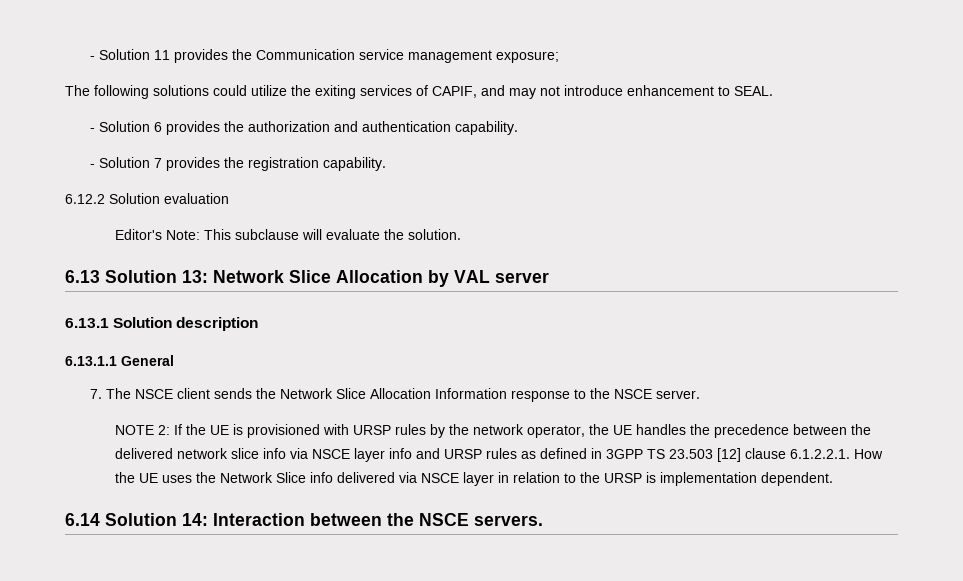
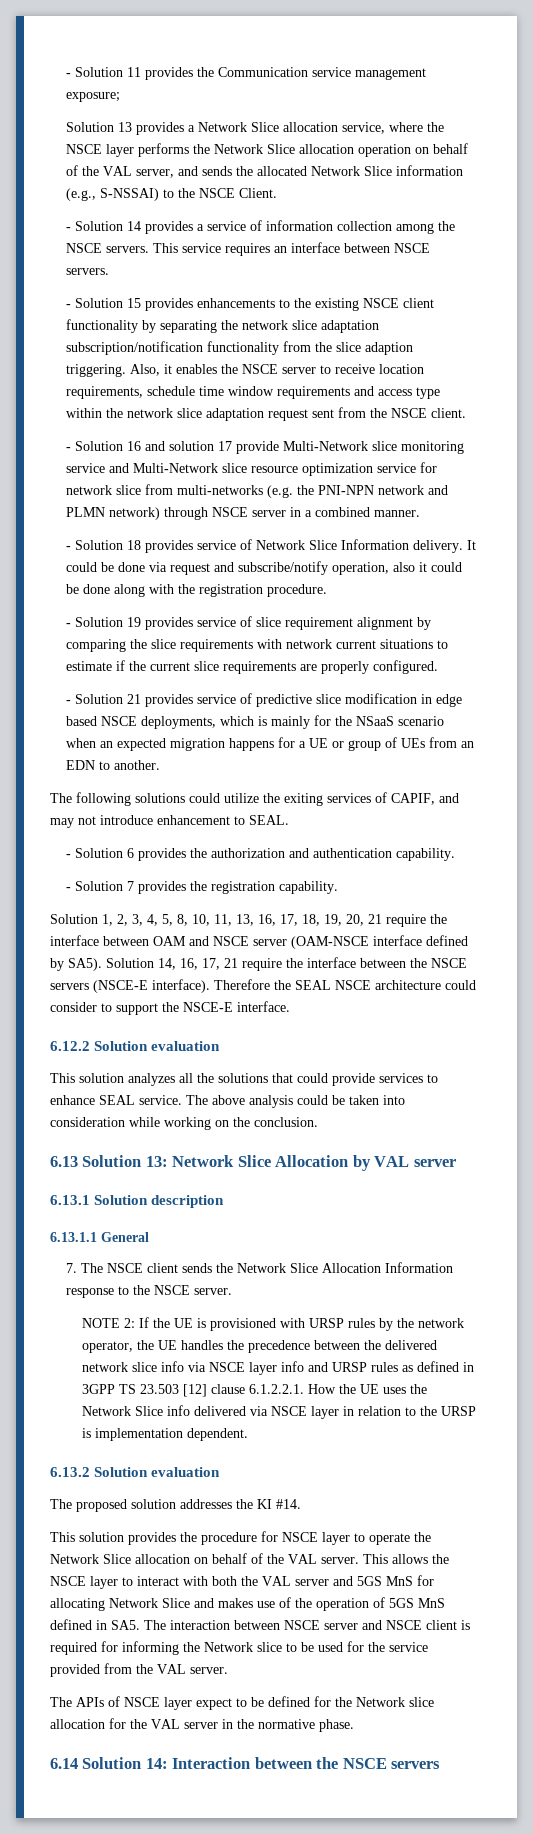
(559, 57) none -> [66,122,445,135] [66,143,469,157] [66,165,464,178] [66,188,278,201] [66,220,456,234] [66,242,431,256] [66,268,110,275] [66,298,435,311] [66,319,380,333] [66,341,414,355] [66,364,425,377] [66,386,441,399] [66,407,467,421] [66,441,465,454] [66,462,438,476] [66,484,449,498] [66,507,421,520] [66,539,477,553] [66,561,463,575] [66,584,328,597] [66,616,432,630] [66,639,449,652] [66,660,439,674] [66,693,463,707] [66,715,445,729] [66,737,475,751] [66,760,161,770] // Solution 13 provides a Network Slice allocation service, where the NSCE layer performs the Network Slice allocation operation on behalf of the VAL server, and sends the allocated Network Slice information (e.g., S-NSSAI) to the NSCE Client. // - Solution 14 provides a service of information collection among the NSCE servers. This service requires an interface between NSCE servers. // - Solution 15 provides enhancements to the existing NSCE client functionality by separating the network slice adaptation subscription/notification functionality from the slice adaption triggering. Also, it enables the NSCE server to receive location requirements, schedule time window requirements and access type within the network slice adaptation request sent from the NSCE client. // - Solution 16 and solution 17 provide Multi-Network slice monitoring service and Multi-Network slice resource optimization service for network slice from multi-networks (e.g. the PNI-NPN network and PLMN network) through NSCE server in a combined manner. // - Solution 18 provides service of Network Slice Information delivery. It could be done via request and subscribe/notify operation, also it could be done along with the registration procedure. // - Solution 19 provides service of slice requirement alignment by comparing the slice requirements with network current situations to estimate if the current slice requirements are properly configured. // - Solution 21 provides service of predictive slice modification in edge based NSCE deployments, which is mainly for the NSaaS scenario when an expected migration happens for a UE or group of UEs from an EDN to another.
[65,193,229,204] [114,229,461,240] 6.12.2 Solution evaluation // Editor's Note: This subclause will evaluate the solution. -> [50,914,447,927] [50,935,468,949] [50,957,467,971] [50,979,476,993] [50,1001,290,1015] [50,1041,221,1051] [50,1073,438,1086] [50,1095,405,1108] [50,1117,318,1130] Solution 1, 2, 3, 4, 5, 8, 10, 11, 13, 16, 17, 18, 19, 20, 21 require the interface between OAM and NSCE server (OAM-NSCE interface defined by SA5). Solution 14, 16, 17, 21 require the interface between the NSCE servers (NSCE-E interface). Therefore the SEAL NSCE architecture could consider to support the NSCE-E interface. // 6.12.2 Solution evaluation // This solution analyzes all the solutions that could provide services to enhance SEAL service. The above analysis could be taken into consideration while working on the conclusion.
(833, 479) none -> [50,1467,221,1477] [50,1499,301,1512] [50,1531,431,1545] [50,1553,449,1564] [50,1575,434,1589] [50,1597,445,1611] [50,1619,470,1630] [50,1641,428,1655] [50,1663,228,1677] [50,1696,434,1710] [50,1718,354,1732] // 6.13.2 Solution evaluation // The proposed solution addresses the KI #14. // This solution provides the procedure for NSCE layer to operate the Network Slice allocation on behalf of the VAL server. This allows the NSCE layer to interact with both the VAL server and 5GS MnS for allocating Network Slice and makes use of the operation of 5GS MnS defined in SA5. The interaction between NSCE server and NSCE client is required for informing the Network slice to be used for the service provided from the VAL server. // The APIs of NSCE layer expect to be defined for the Network slice allocation for the VAL server in the normative phase.
[474,515,543,526] servers. -> [391,1761,441,1769] servers

